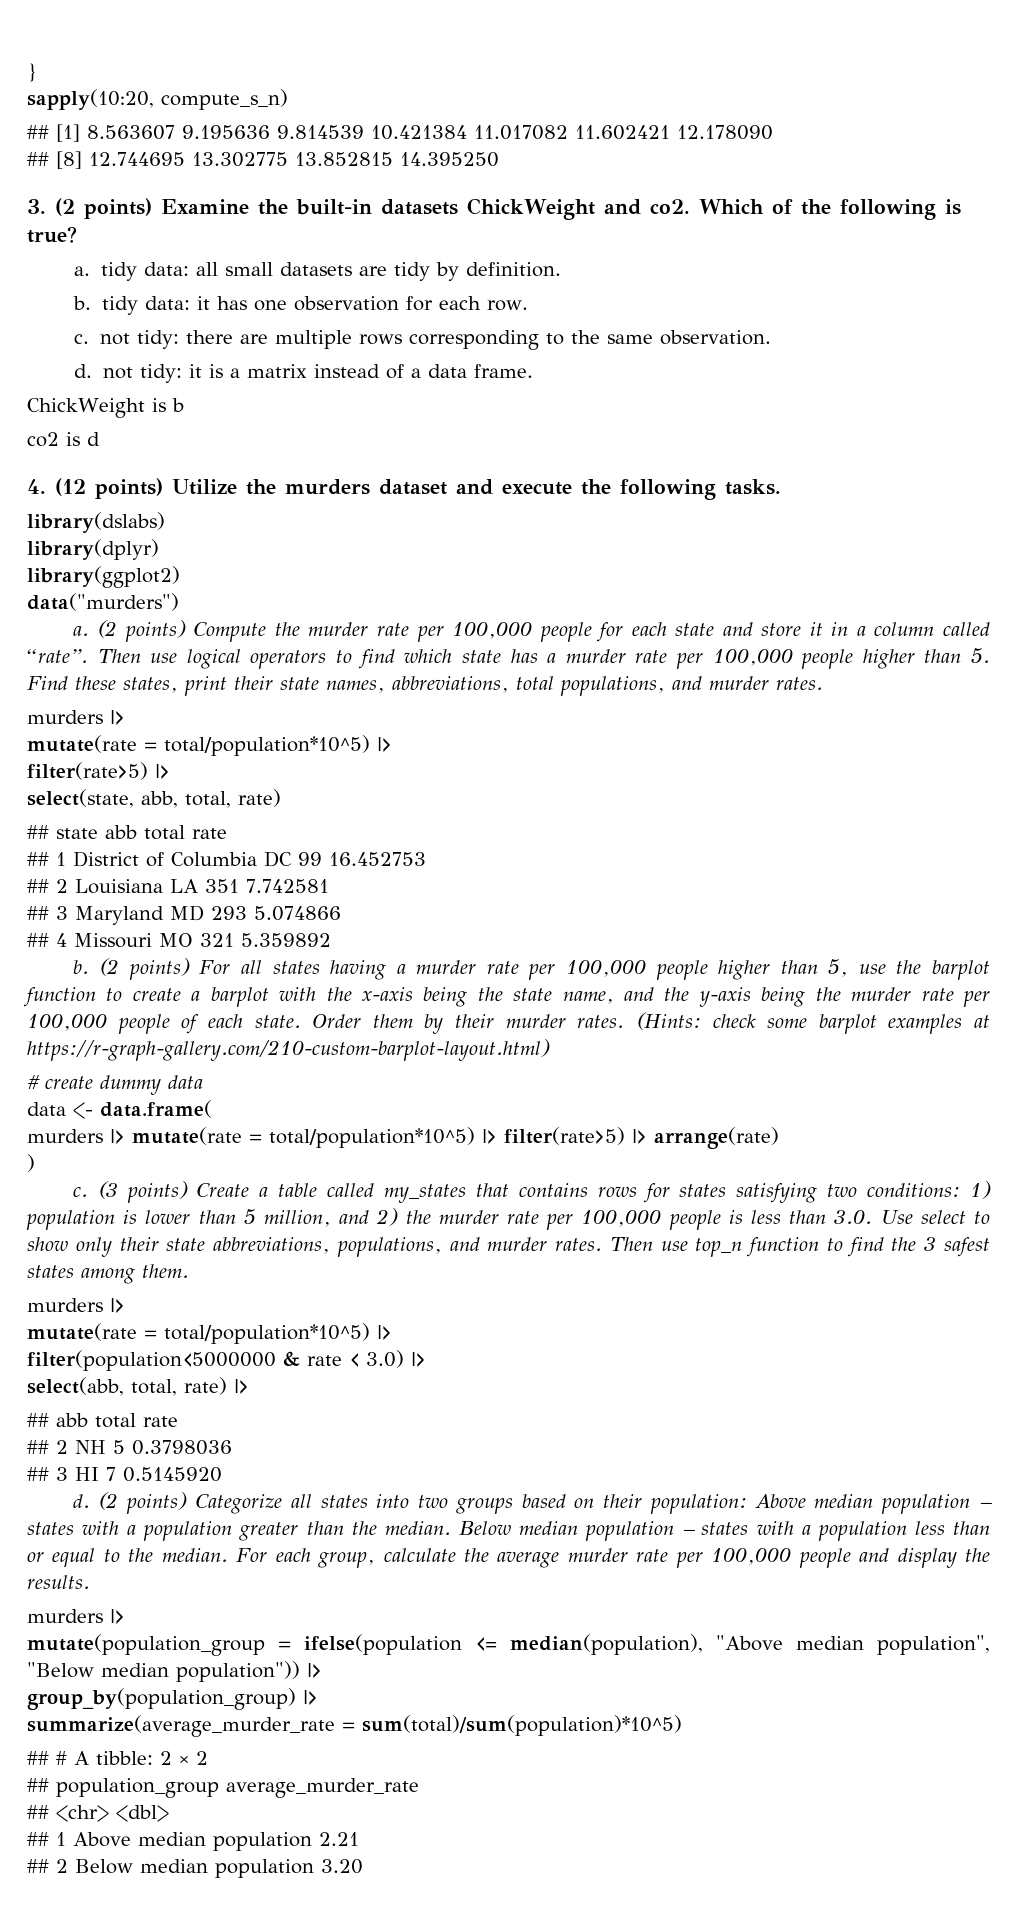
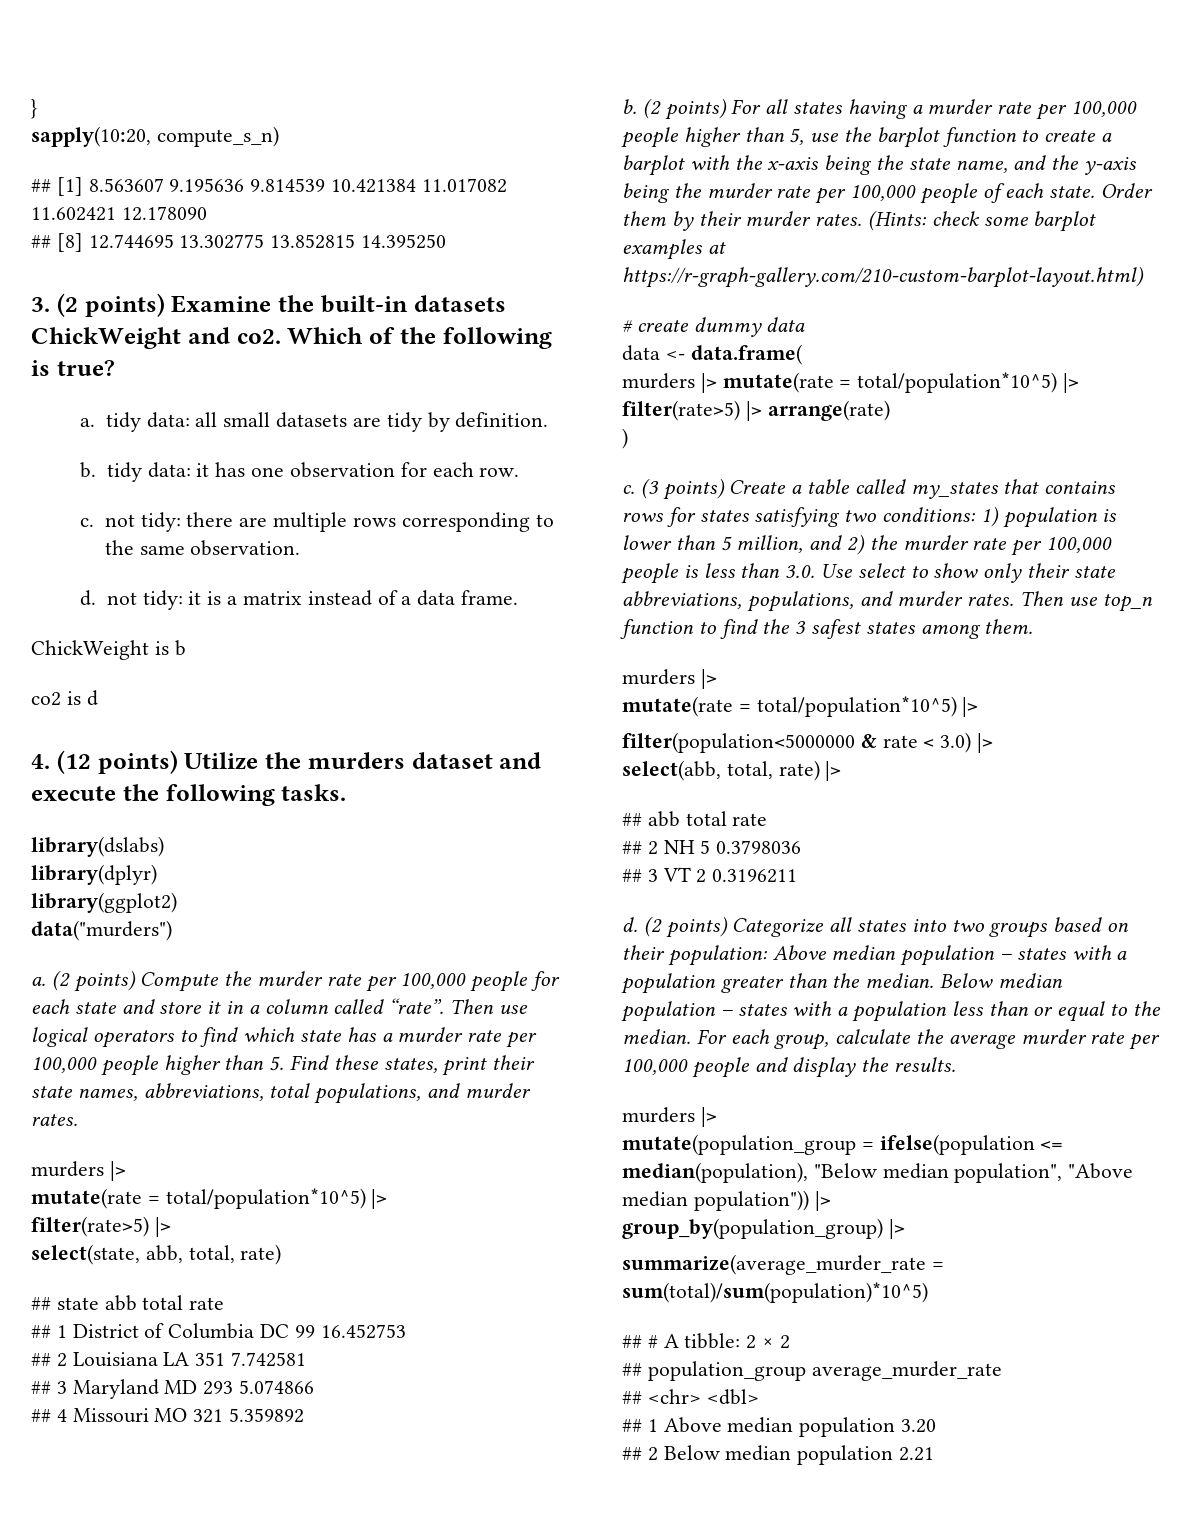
[75,1467,222,1482] HI 7 0.5145920 -> [662,867,798,883] VT 2 0.3196211
[716,1635,783,1651] "Above -> [813,1163,877,1178] "Below
[27,1662,94,1678] "Below -> [1068,1163,1134,1179] "Above
[319,1832,359,1846] 2.21 -> [901,1419,937,1433] 3.20
[321,1859,363,1874] 3.20 -> [899,1447,935,1461] 2.21

